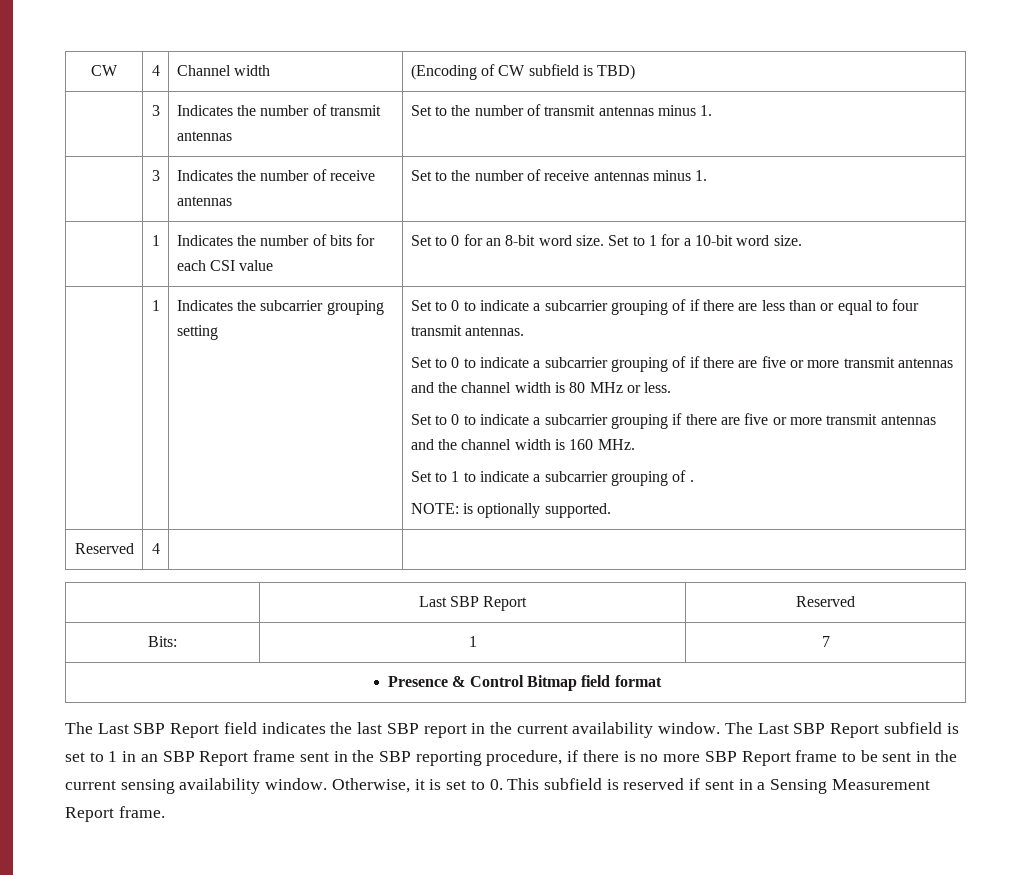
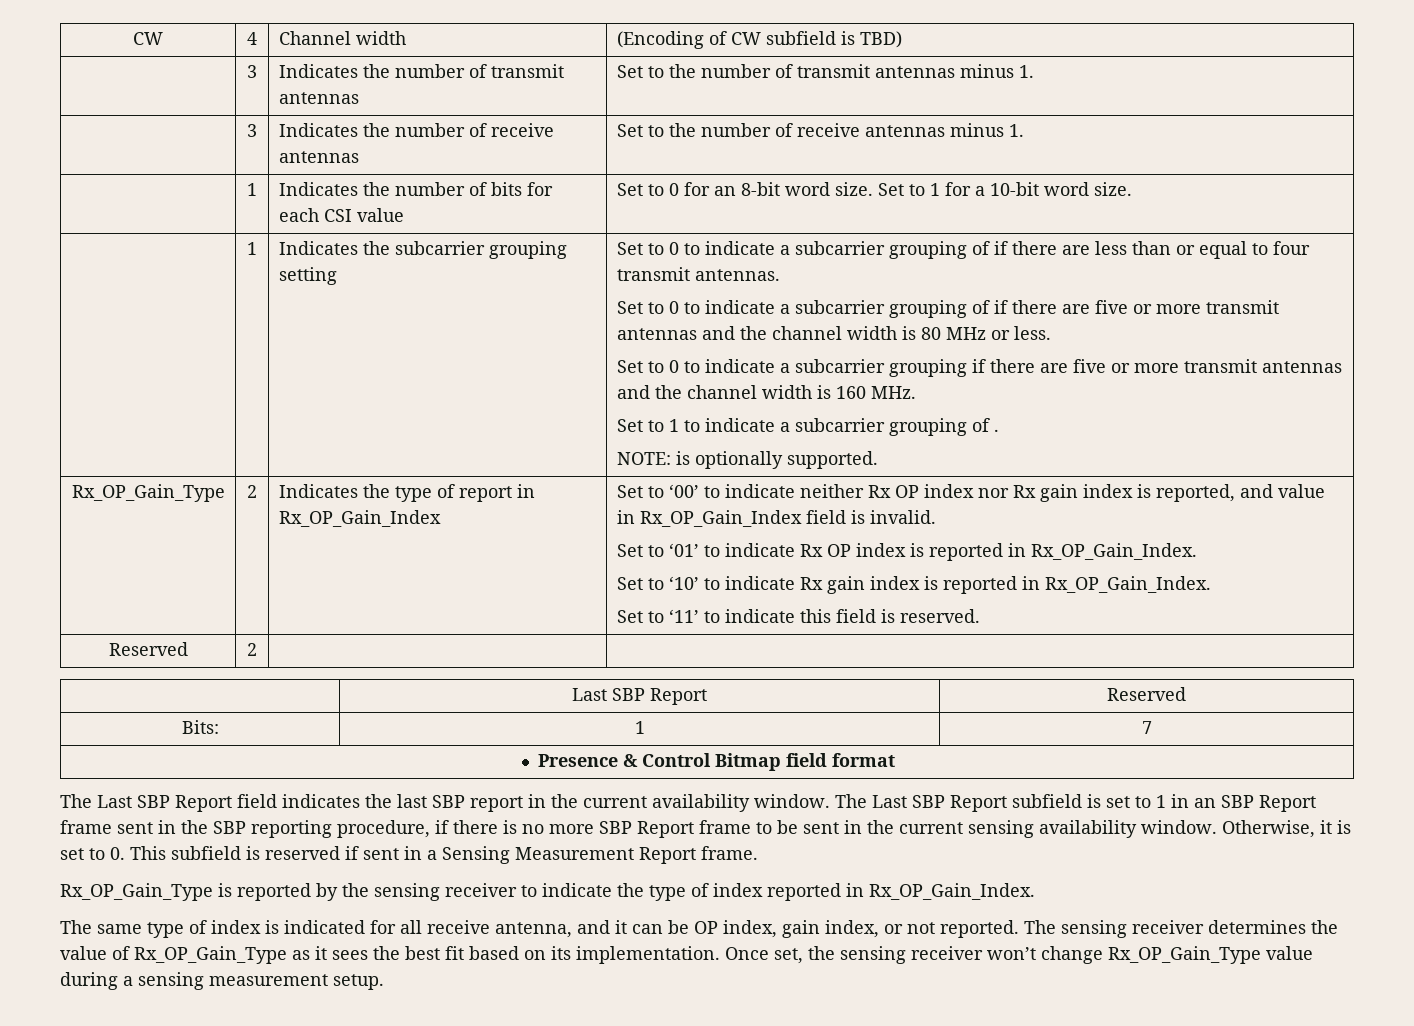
(611, 510) none -> [71,484,225,502] [247,485,257,498] [278,484,535,502] [278,510,441,527] [616,484,1325,502] [616,510,936,527] [616,543,1197,561] [616,576,1211,594] [616,609,980,623] // Rx_OP_Gain_Type | 2 | Indicates the type of report in Rx_OP_Gain_Index | Set to ‘00’ to indicate neither Rx OP index nor Rx gain index is reported, and value in Rx_OP_Gain_Index field is invalid. // Set to ‘01’ to indicate Rx OP index is reported in Rx_OP_Gain_Index. // Set to ‘10’ to indicate Rx gain index is reported in Rx_OP_Gain_Index. // Set to ‘11’ to indicate this field is reserved.
[151,543,160,554] 4 -> [247,643,257,656] 2
(165, 812) none -> [60,883,1035,901] [60,920,1338,938] [60,946,1313,964] [60,972,384,990] // Rx_OP_Gain_Type is reported by the sensing receiver to indicate the type of index reported in Rx_OP_Gain_Index. // The same type of index is indicated for all receive antenna, and it can be OP index, gain index, or not reported. The sensing receiver determines the value of Rx_OP_Gain_Type as it sees the best fit based on its implementation. Once set, the sensing receiver won’t change Rx_OP_Gain_Type value during a sensing measurement setup.

